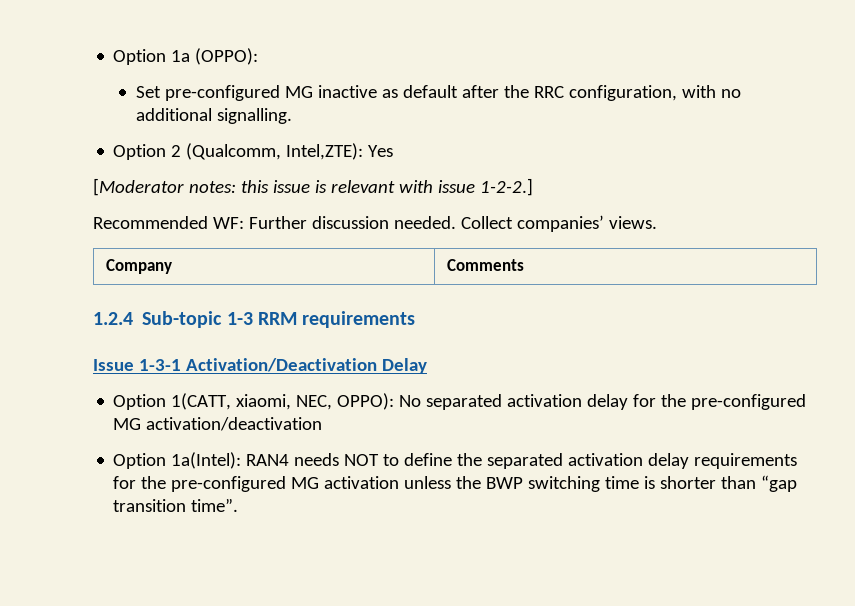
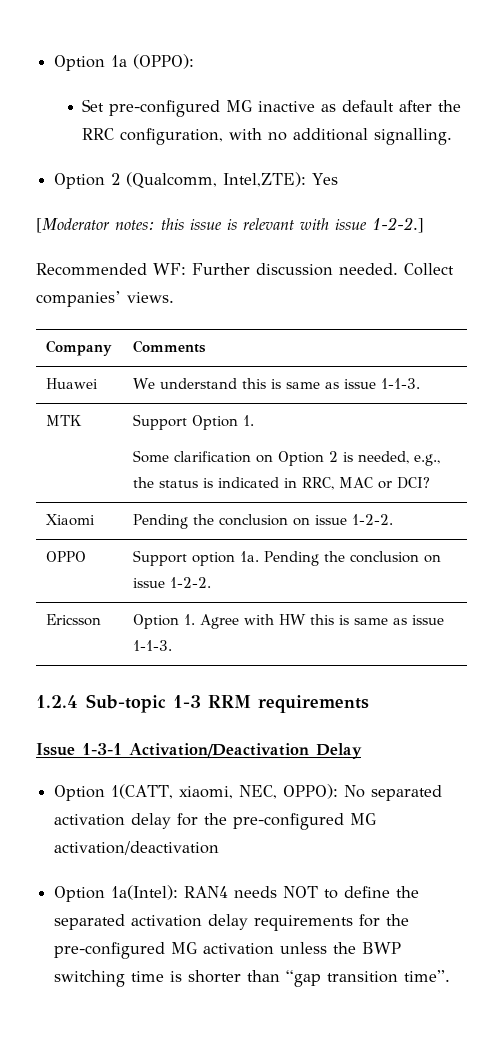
(525, 265) none -> [46,378,99,389] [133,378,421,389] [46,415,83,426] [133,414,255,430] [133,450,441,466] [133,477,431,490] [46,514,96,526] [133,514,394,529] [46,551,87,562] [133,550,442,566] [133,577,212,588] [46,614,102,626] [133,614,445,629] [133,640,173,651] // Huawei | We understand this is same as issue 1-1-3. // MTK | Support Option 1. // Some clarification on Option 2 is needed, e.g., the status is indicated in RRC, MAC or DCI? // Xiaomi | Pending the conclusion on issue 1-2-2. // OPPO | Support option 1a. Pending the conclusion on issue 1-2-2. // Ericsson | Option 1. Agree with HW this is same as issue 1-1-3.

